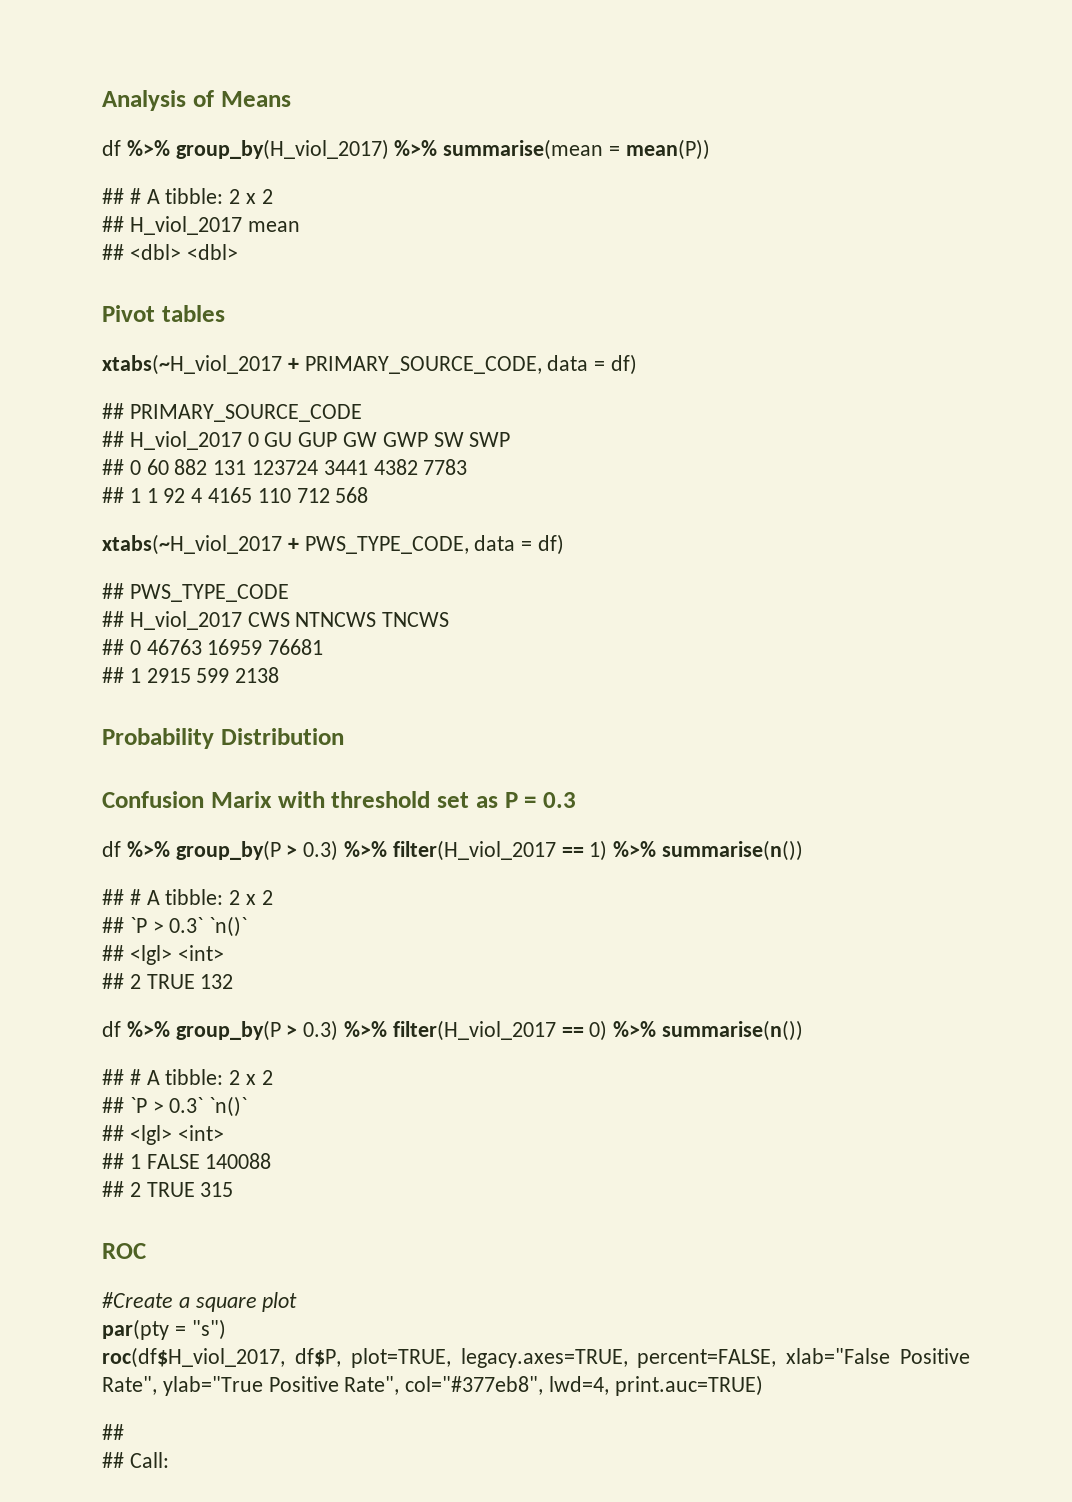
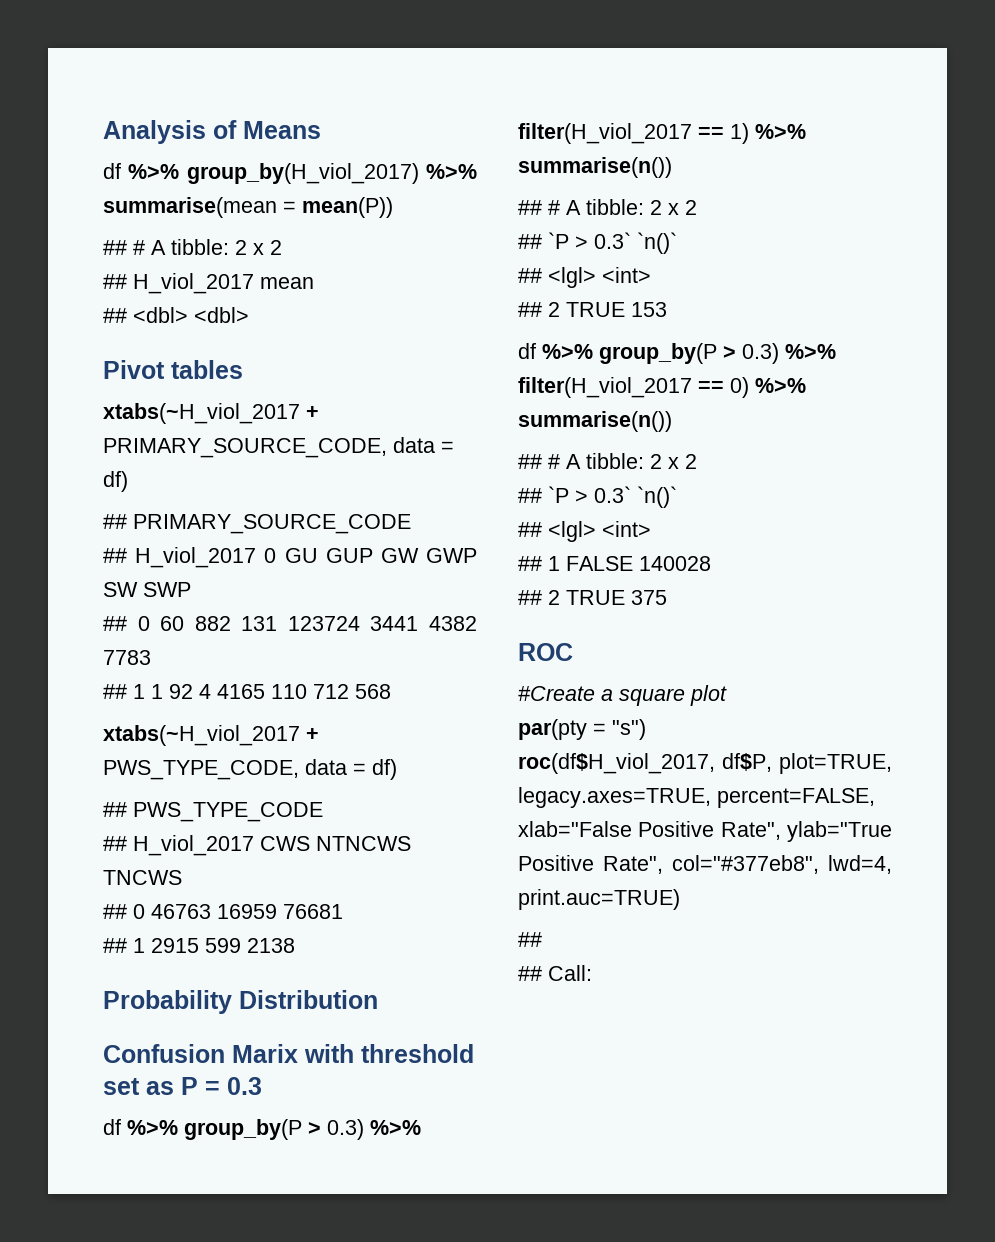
[200,974,234,989] 132 -> [631,302,667,317] 153
[205,1153,272,1169] [102,1181,234,1197] 140088 // ## 2 TRUE 315 -> [639,556,711,571] [518,590,667,605] 140028 // ## 2 TRUE 375

